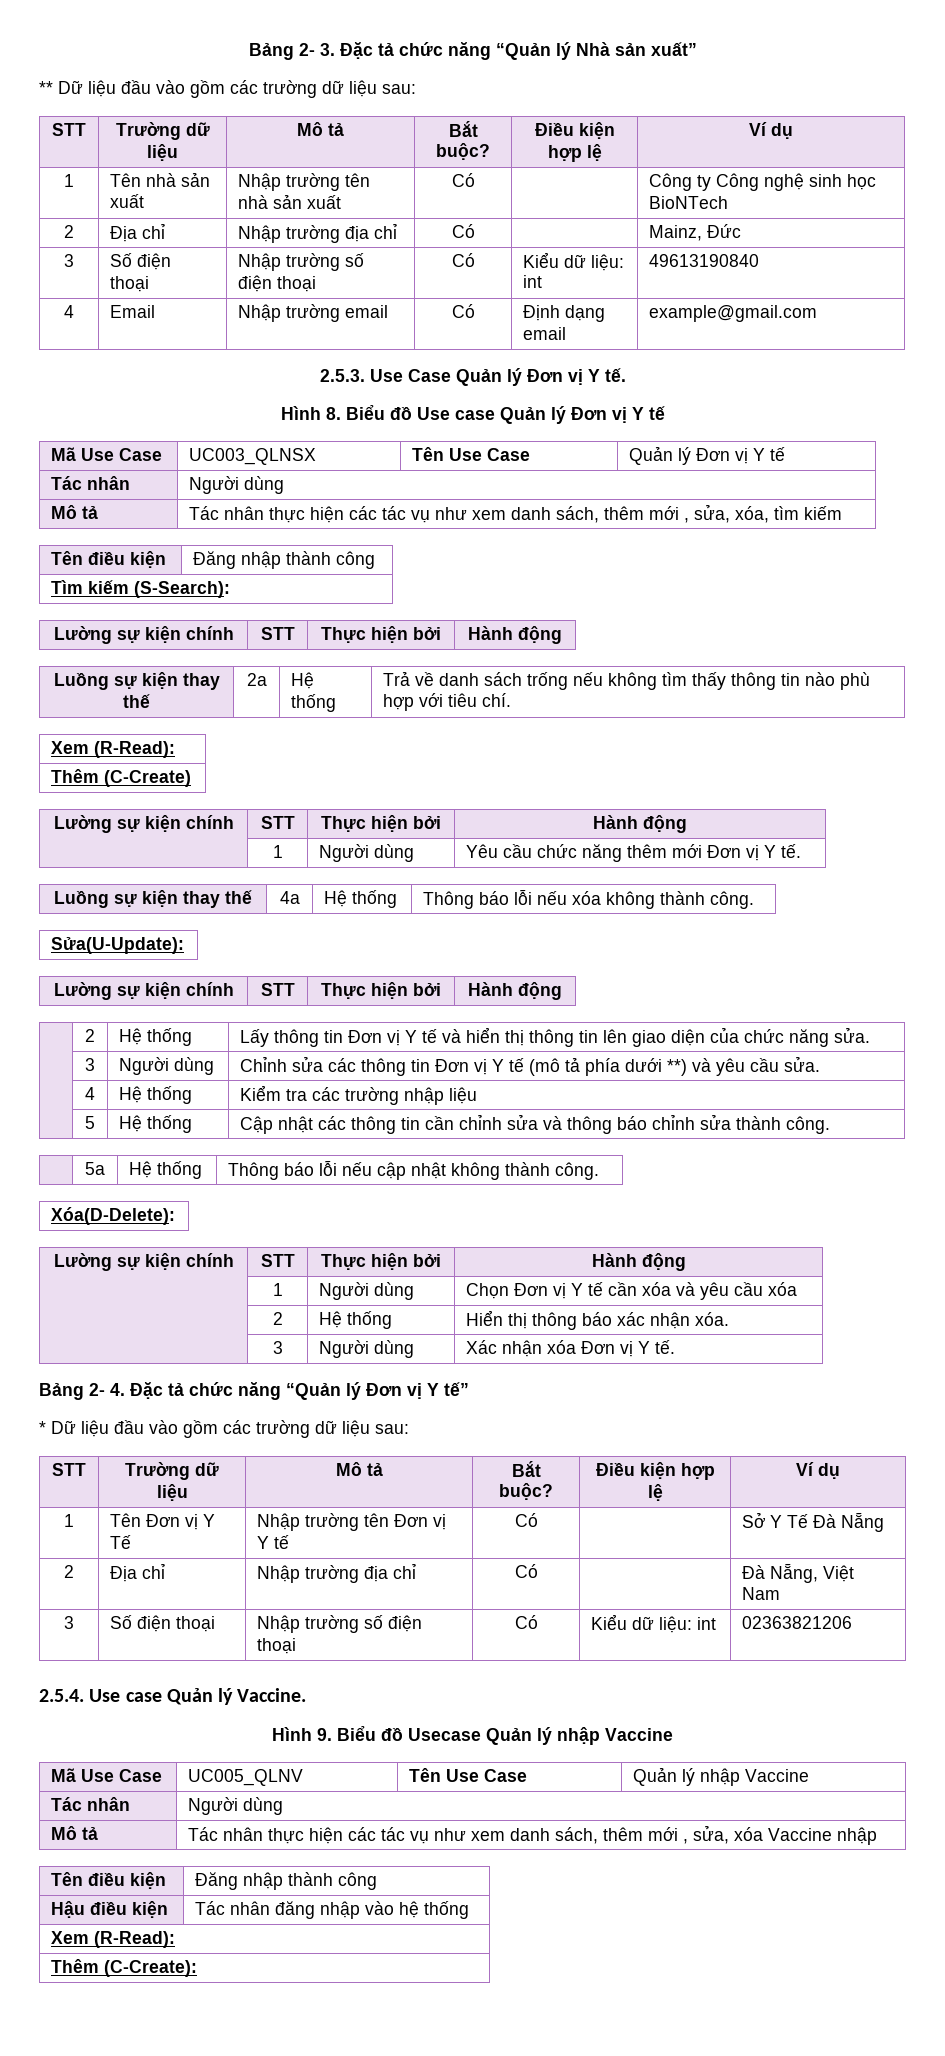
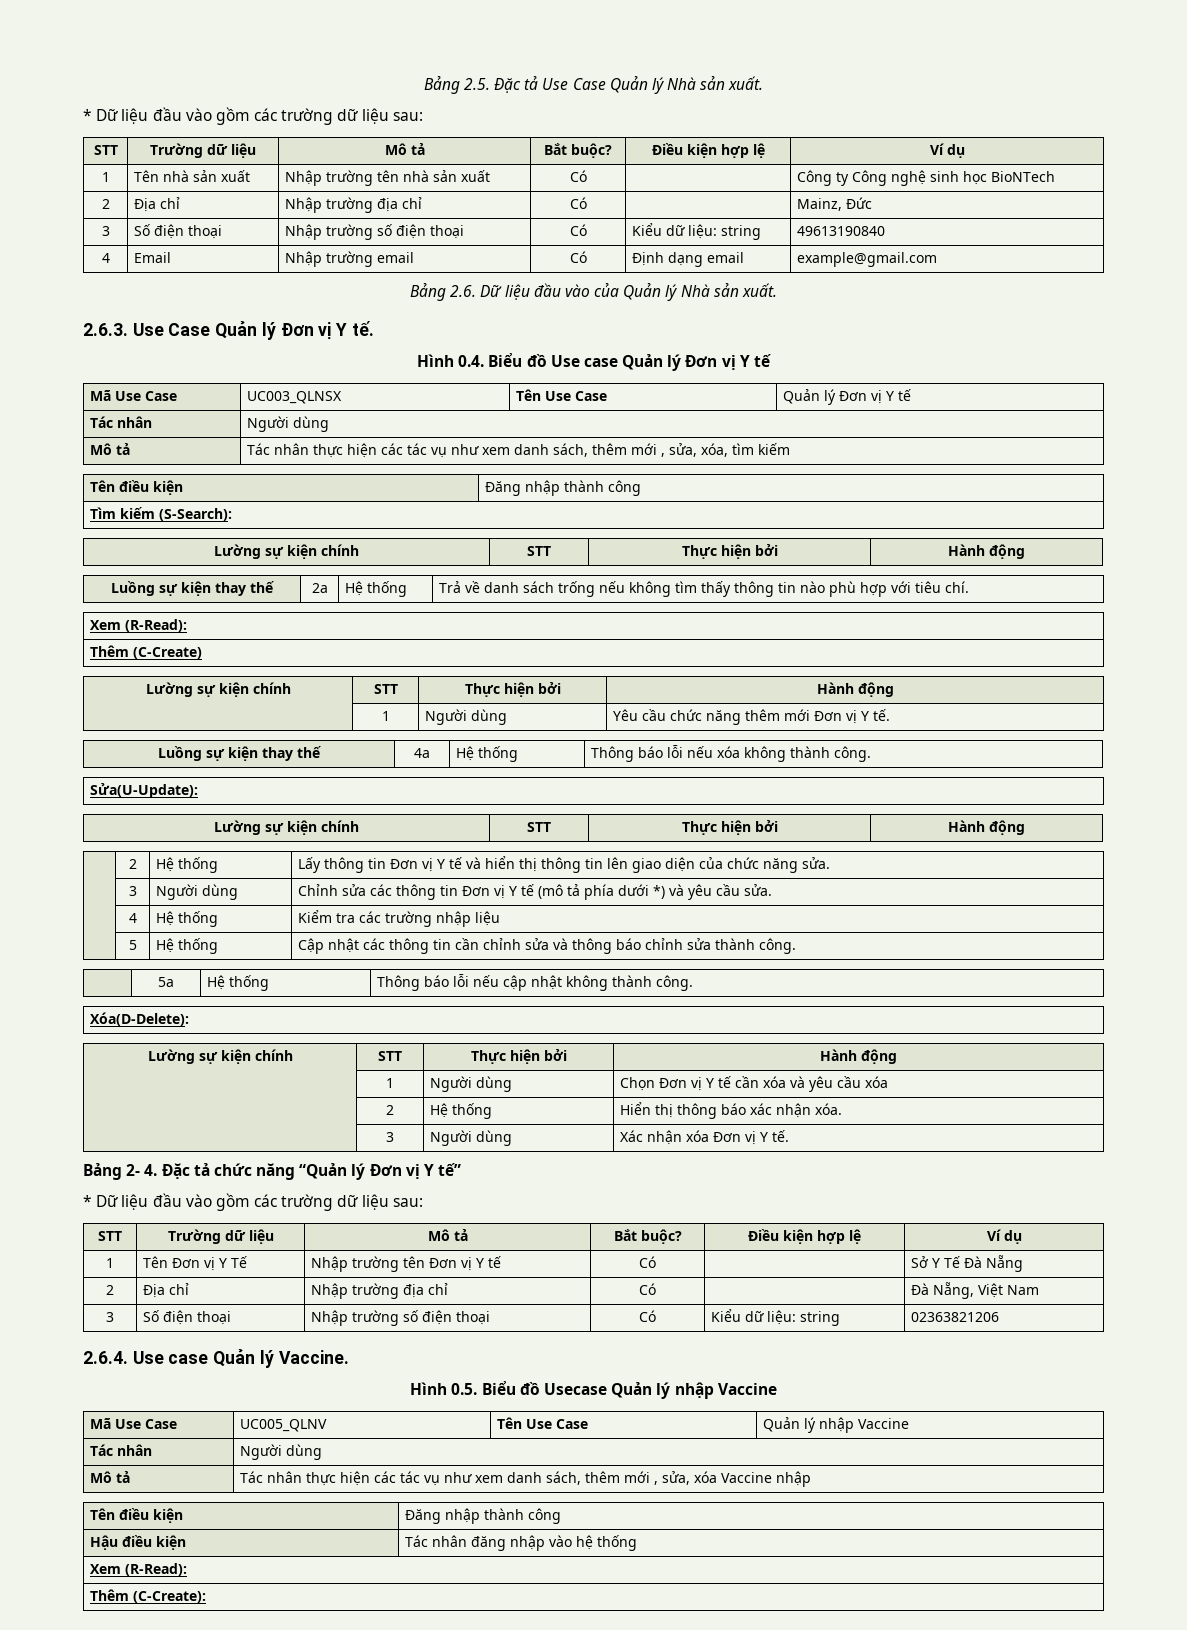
[248,42,697,60] [39,81,53,94] Bảng 2- 3. Đặc tả chức năng “Quản lý Nhà sản xuất” // ** -> [423,76,764,94] [83,109,92,121] Bảng 2.5. Đặc tả Use Case Quản lý Nhà sản xuất. // *
[523,275,543,288] int -> [721,225,762,240] string
[319,369,365,382] 2.5.3. -> [409,283,778,301] [83,323,128,336] Bảng 2.6. Dữ liệu đầu vào của Quản lý Nhà sản xuất. // 2.6.3.
[325,407,341,420] 8. -> [458,355,485,367] 0.4.
[667,1059,688,1076] **) -> [653,885,666,899] *)
[697,1617,717,1630] int -> [800,1311,841,1326] string
[39,1689,84,1702] 2.5.4. -> [83,1351,128,1364] 2.6.4.
[317,1728,332,1741] 9. -> [451,1383,478,1395] 0.5.

